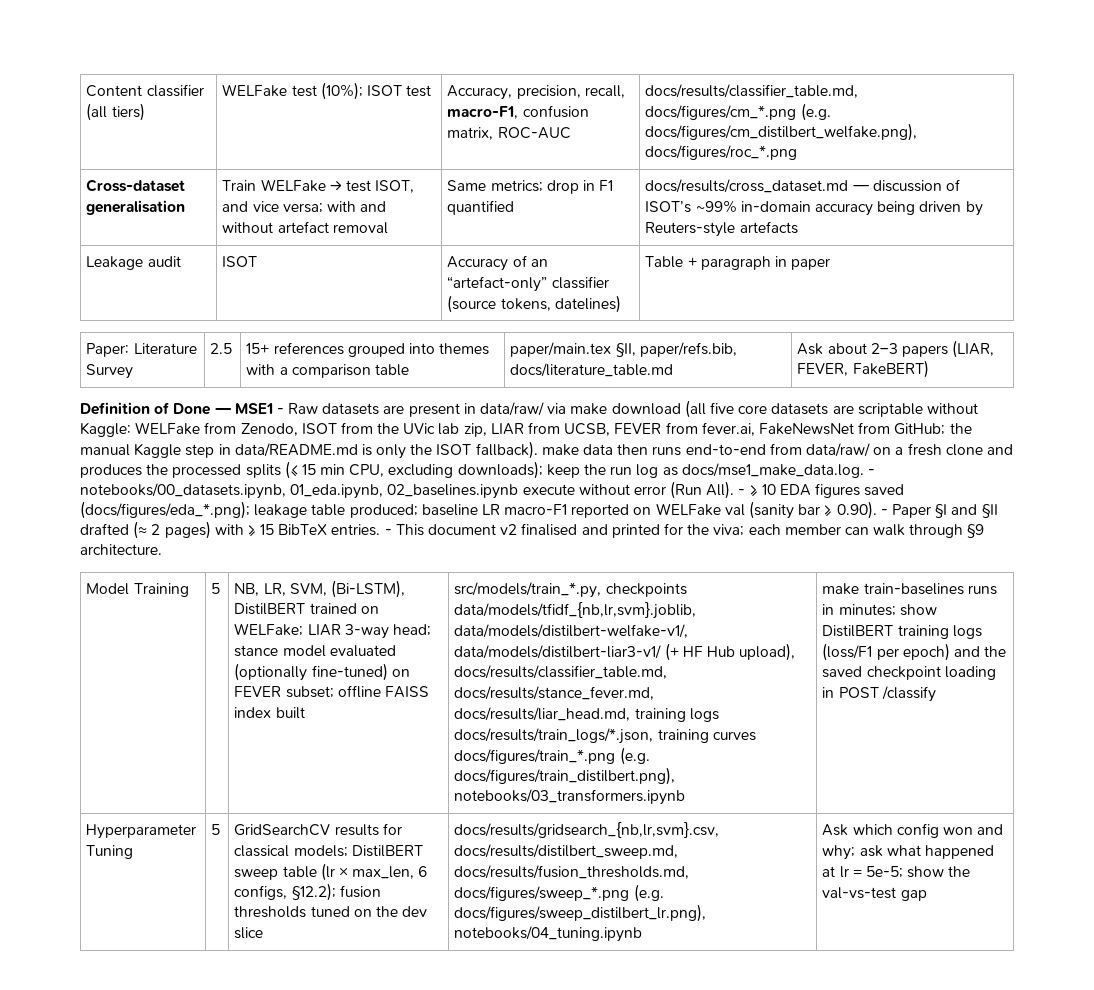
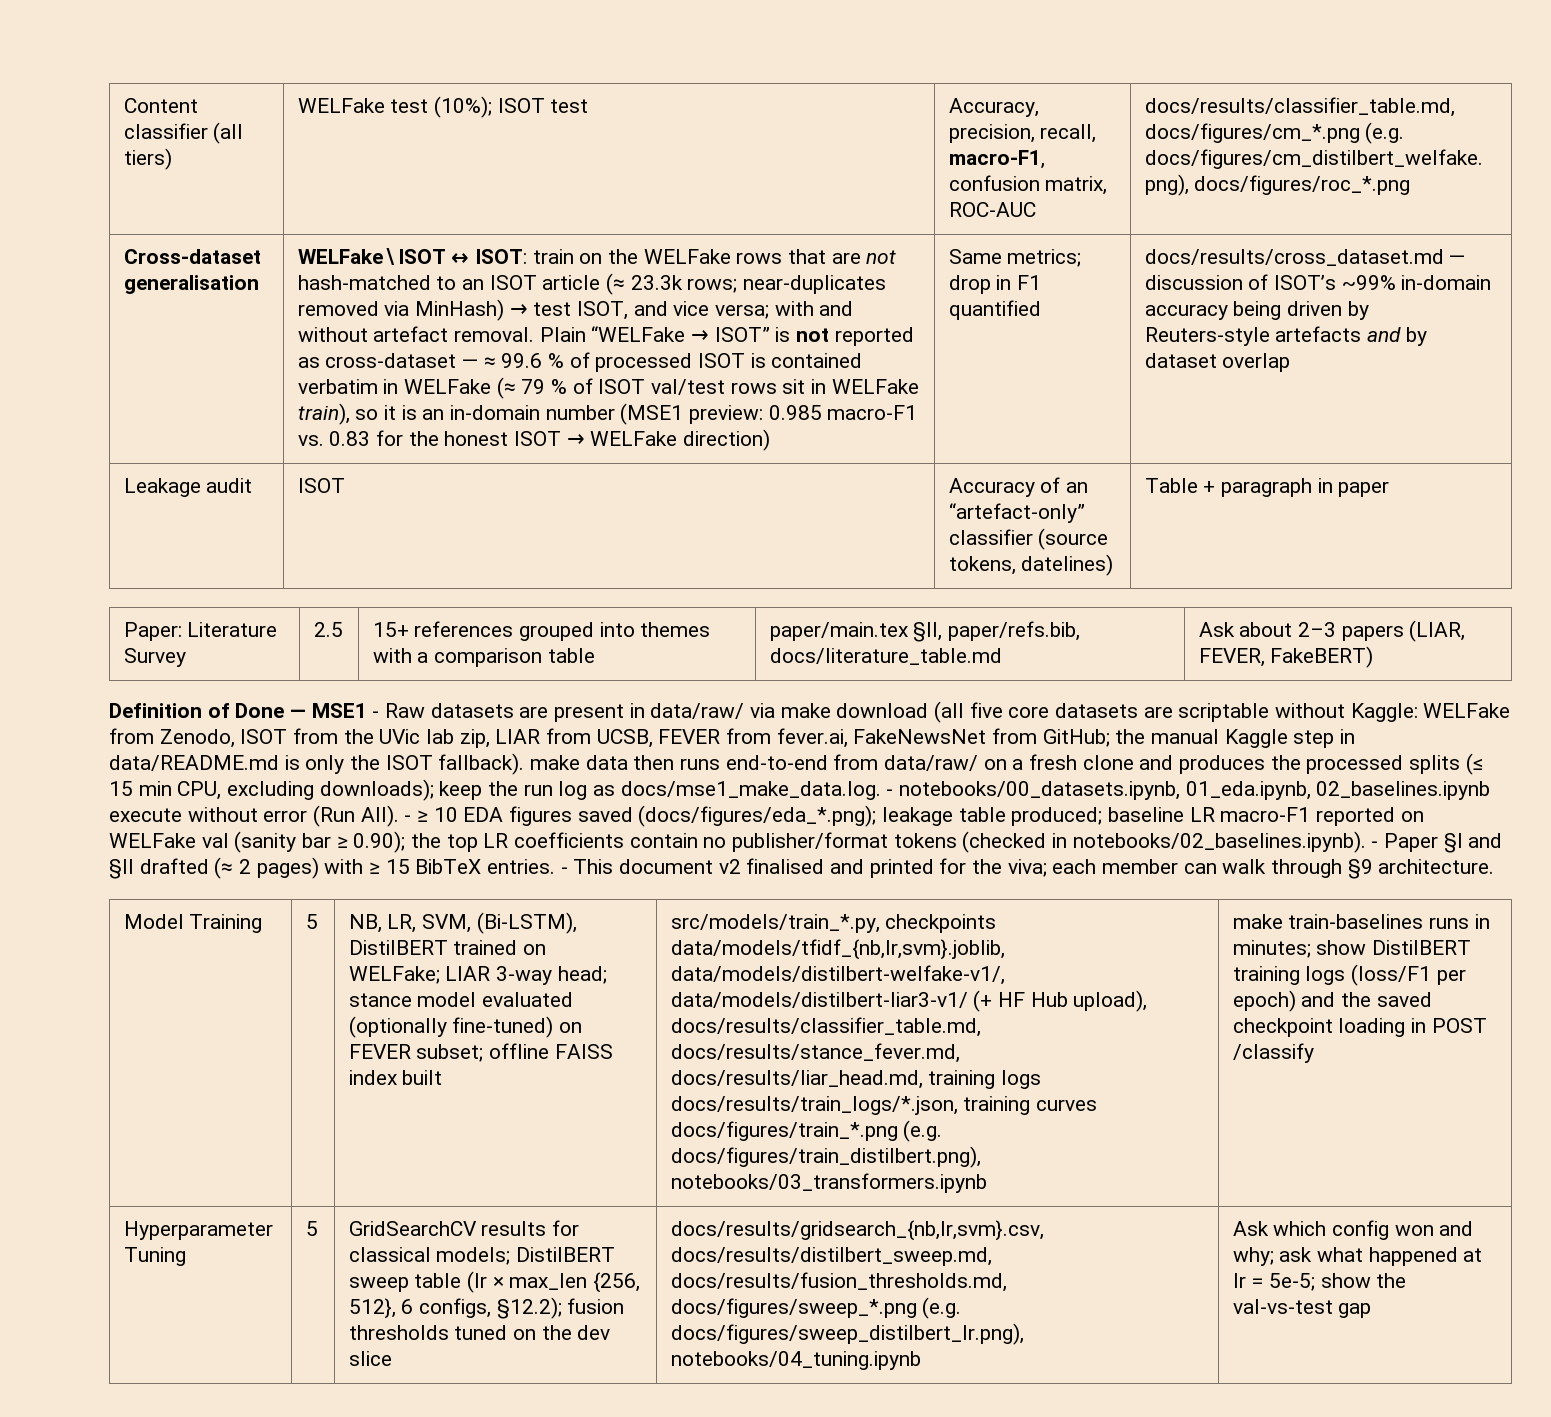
[222,179,326,192] Train WELFake -> [297,248,897,265] [297,273,886,295] [297,299,504,321] WELFake∖ISOT ↔ ISOT: train on the WELFake rows that are not hash-matched to an ISOT article (≈ 23.3k rows; near-duplicates removed via MinHash)
[332,222,388,234] removal -> [453,326,914,346] [297,352,863,372] [297,377,919,399] [297,403,918,425] [297,429,770,451] removal. Plain “WELFake → ISOT” is not reported as cross-dataset — ≈ 99.6 % of processed ISOT is contained verbatim in WELFake (≈ 79 % of ISOT val/test rows sit in WELFake train), so it is an in-domain number (MSE1 preview: 0.985 macro-F1 vs. 0.83 for the honest ISOT → WELFake direction)
(798, 227) none -> [1366,327,1427,346] [1144,353,1291,372] and by dataset overlap
[836,501,877,519] 0.90). -> [353,831,1366,853] 0.90); the top LR coefficients contain no publisher/format tokens (checked in notebooks/02_baselines.ipynb).
[352,866,415,879] max_len, -> [509,1272,640,1293] [348,1298,396,1319] max_len {256, 512},

